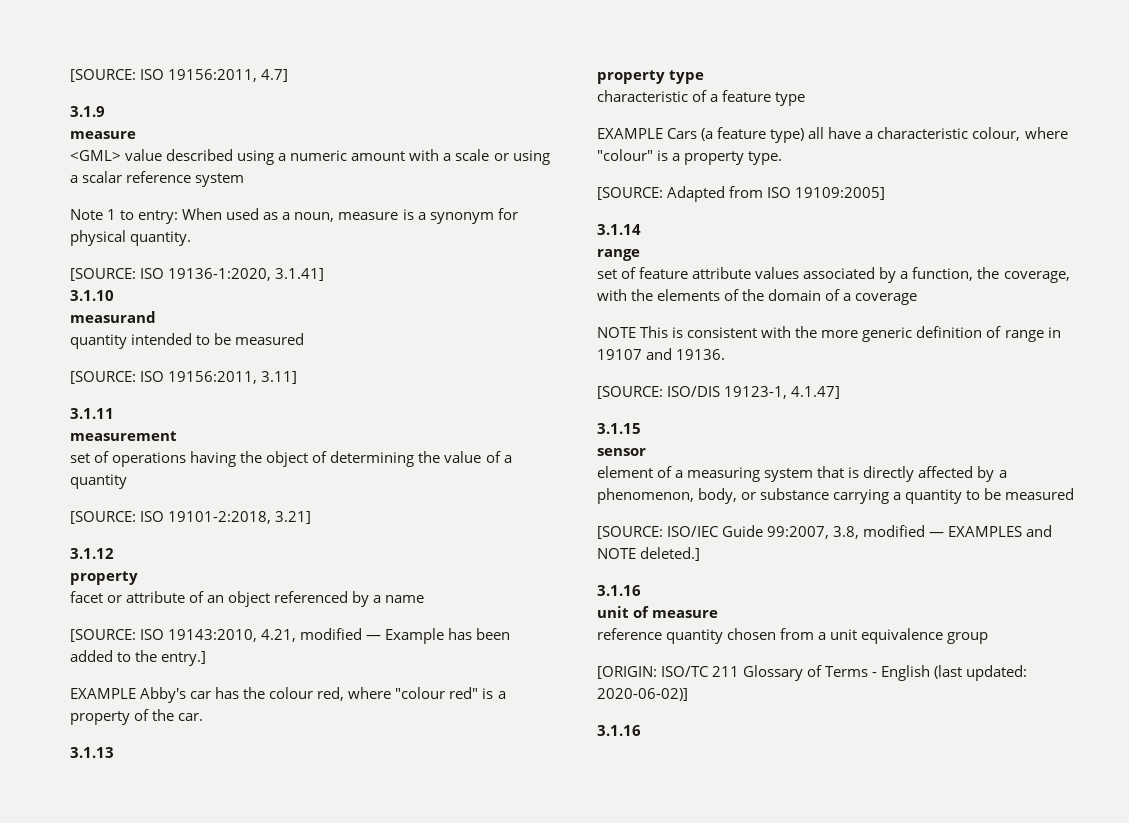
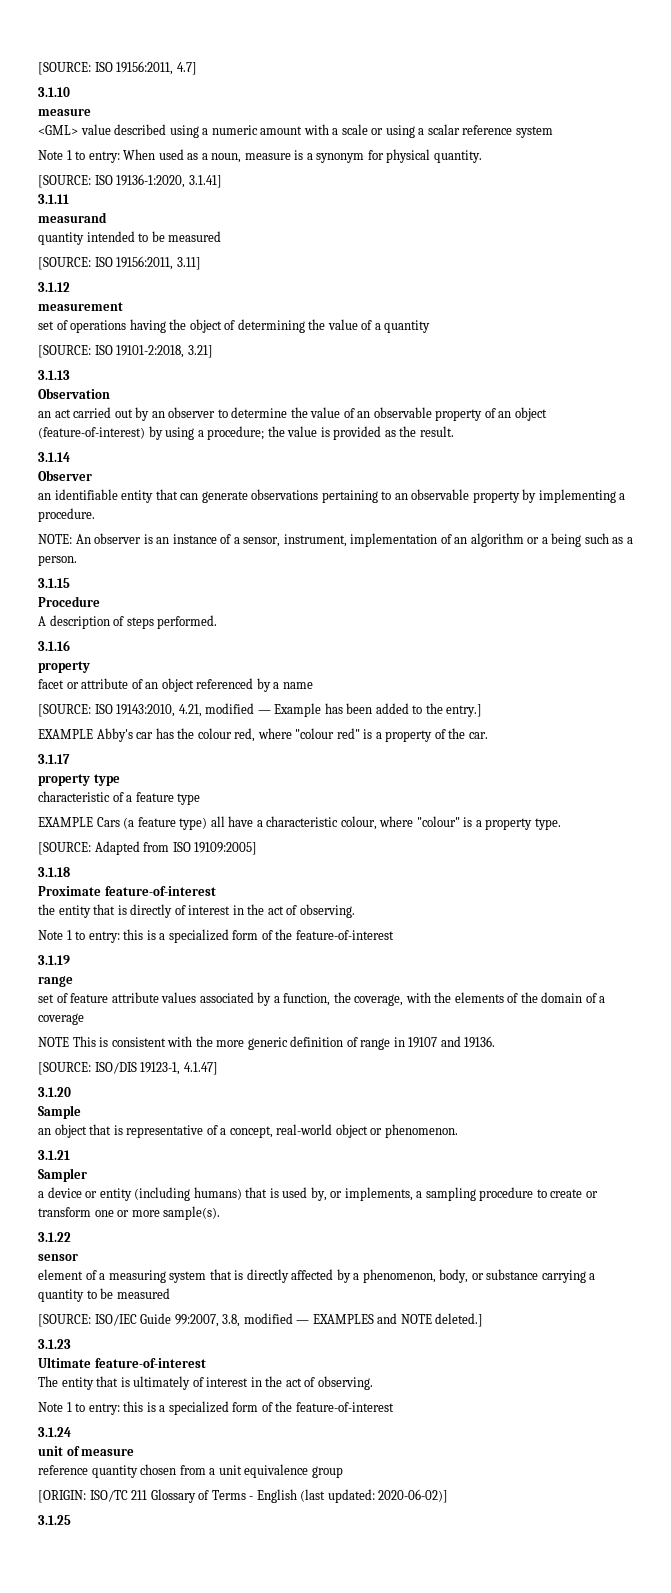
[70,106,105,117] 3.1.9 -> [38,87,70,97] 3.1.10
[70,290,114,301] 3.1.10 -> [38,194,69,204] 3.1.11
[70,408,114,419] 3.1.11 -> [38,282,70,292] 3.1.12
[70,548,114,559] 3.1.12 -> [38,370,70,380] [38,388,110,399] [38,407,547,421] [38,426,454,440] [38,452,70,462] [38,470,92,481] [38,489,626,503] [38,508,95,522] [38,533,633,547] [38,555,77,566] [38,578,70,588] [38,596,100,607] [38,615,218,629] [38,640,70,651] 3.1.13 // Observation // an act carried out by an observer to determine the value of an observable property of an object (feature-of-interest) by using a procedure; the value is provided as the result. // 3.1.14 // Observer // an identifiable entity that can generate observations pertaining to an observable property by implementing a procedure. // NOTE: An observer is an instance of a sensor, instrument, implementation of an algorithm or a being such as a person. // 3.1.15 // Procedure // A description of steps performed. // 3.1.16
[70,747,114,758] 3.1.13 -> [38,754,70,764] 3.1.17
[597,224,641,235] 3.1.14 -> [38,867,70,877] [38,886,216,896] [38,904,355,918] [38,929,394,943] [38,955,70,965] 3.1.18 // Proximate feature-of-interest // the entity that is directly of interest in the act of observing. // Note 1 to entry: this is a specialized form of the feature-of-interest // 3.1.19
[597,423,641,434] 3.1.15 -> [38,1087,71,1097] [38,1105,81,1119] [38,1124,458,1138] [38,1150,70,1160] [38,1168,87,1182] [38,1187,598,1201] [38,1206,221,1220] [38,1232,71,1242] 3.1.20 // Sample // an object that is representative of a concept, real-world object or phenomenon. // 3.1.21 // Sampler // a device or entity (including humans) that is used by, or implements, a sampling procedure to create or transform one or more sample(s). // 3.1.22
[597,585,641,596] 3.1.16 -> [38,1339,71,1349] [38,1357,206,1368] [38,1376,373,1390] [38,1401,394,1415] [38,1427,71,1437] 3.1.23 // Ultimate feature-of-interest // The entity that is ultimately of interest in the act of observing. // Note 1 to entry: this is a specialized form of the feature-of-interest // 3.1.24
[597,725,641,736] 3.1.16 -> [38,1515,71,1525] 3.1.25

